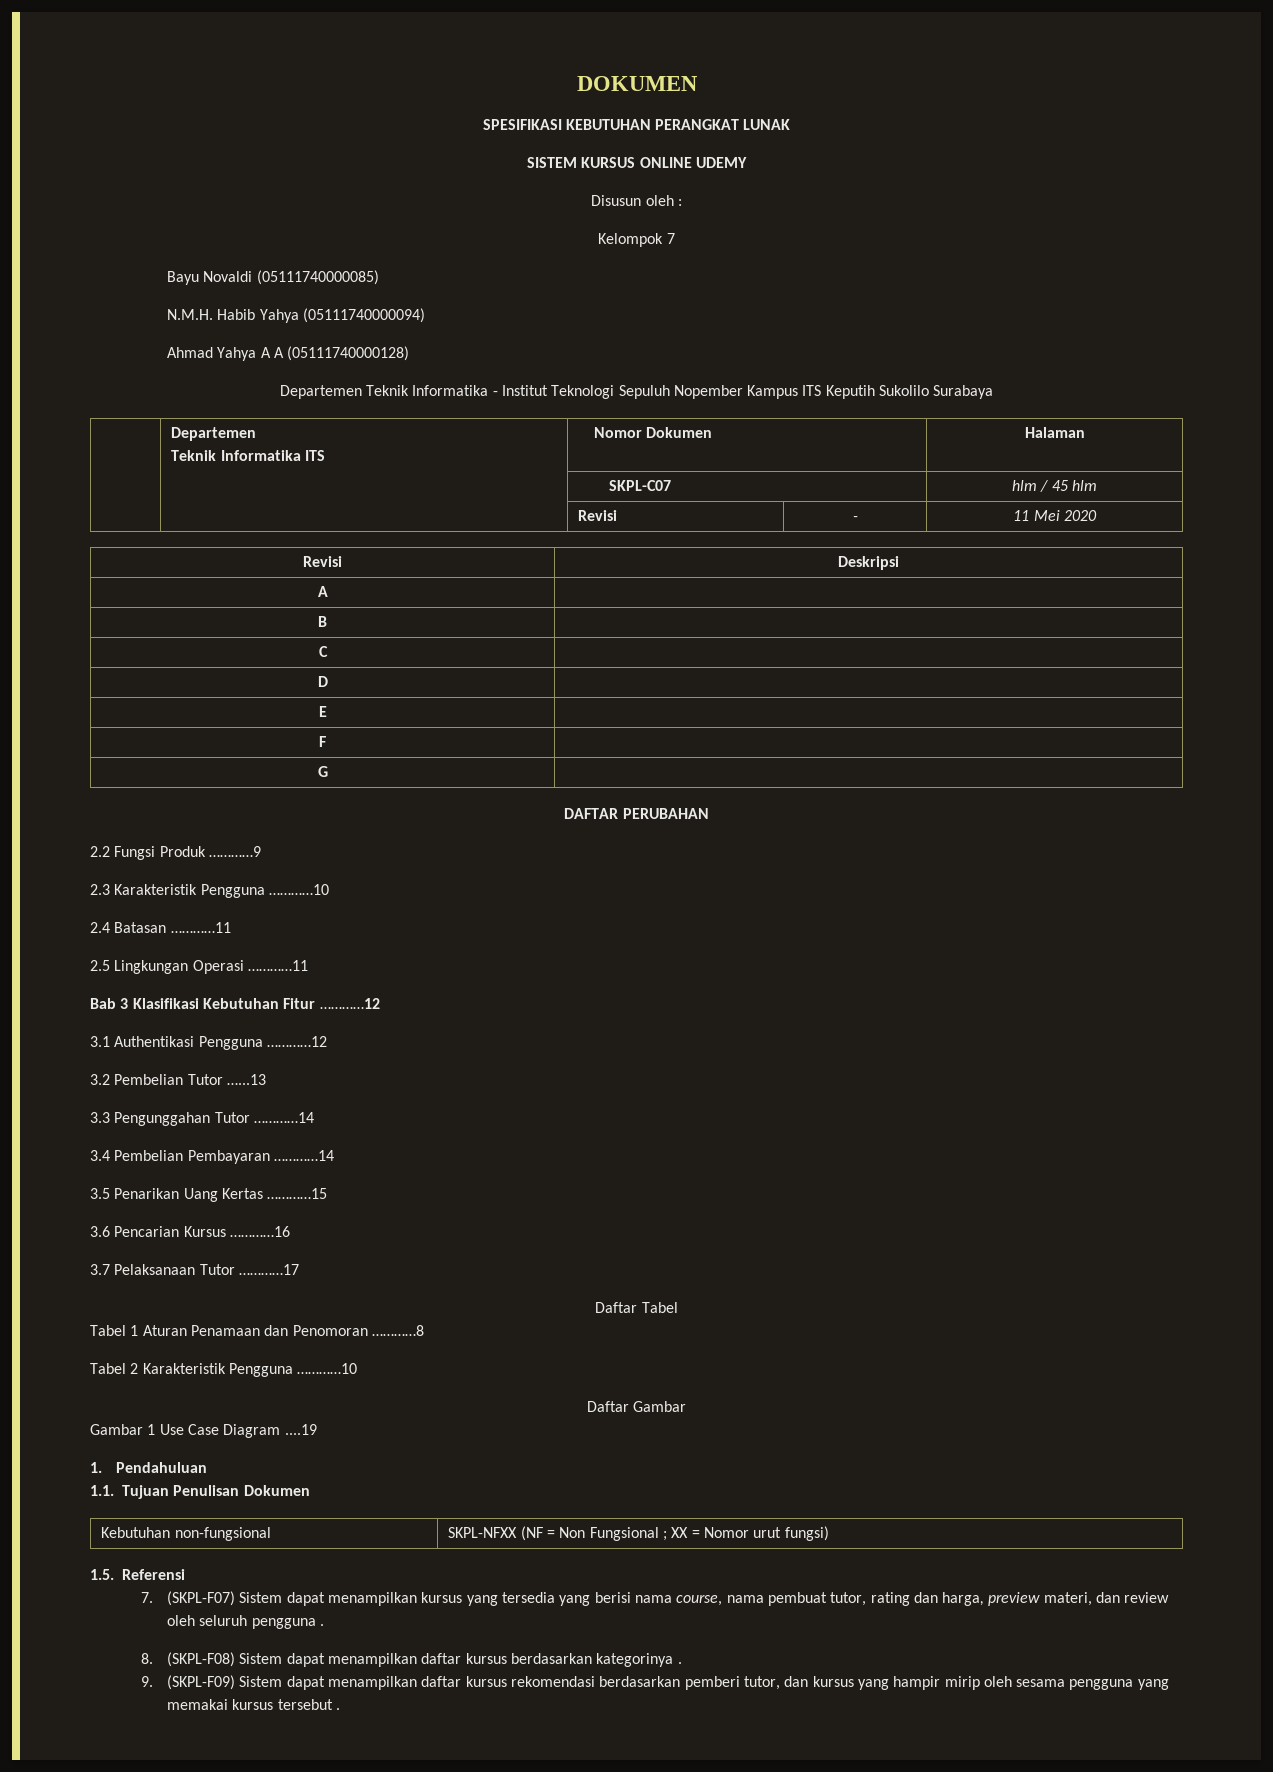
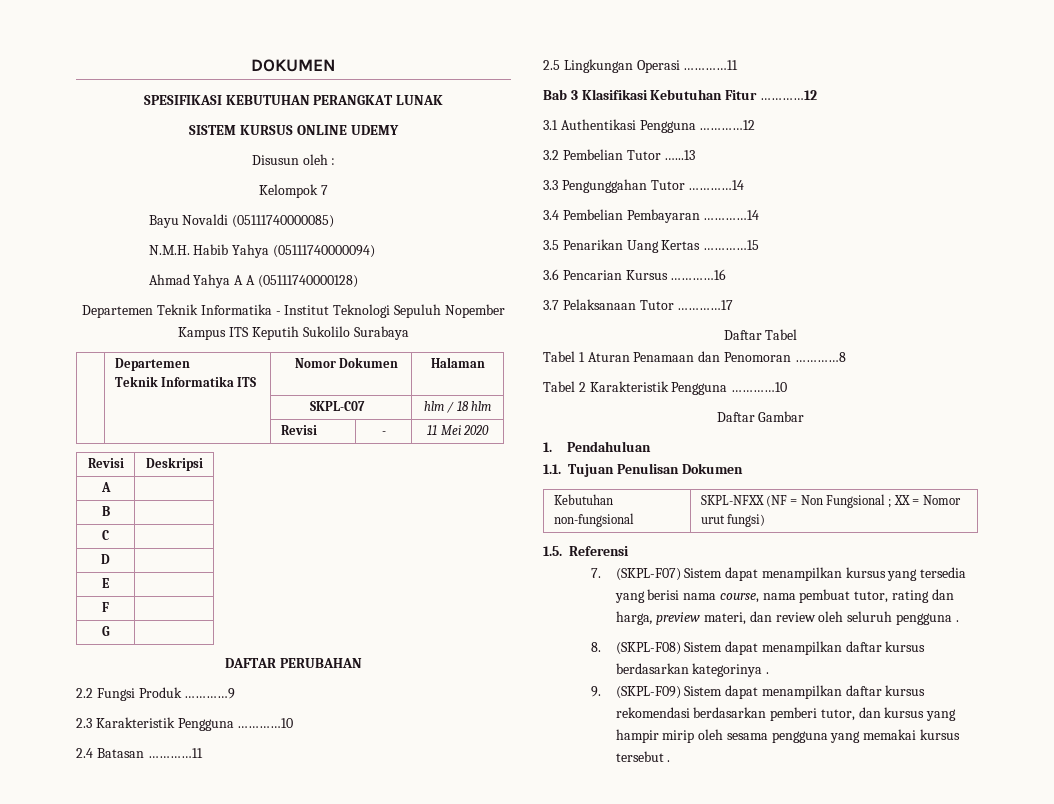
[1051,480,1068,491] 45 -> [456,401,469,411] 18
[90,1424,317,1438] // Gambar 1 Use Case Diagram ....19 -> (805, 416) none

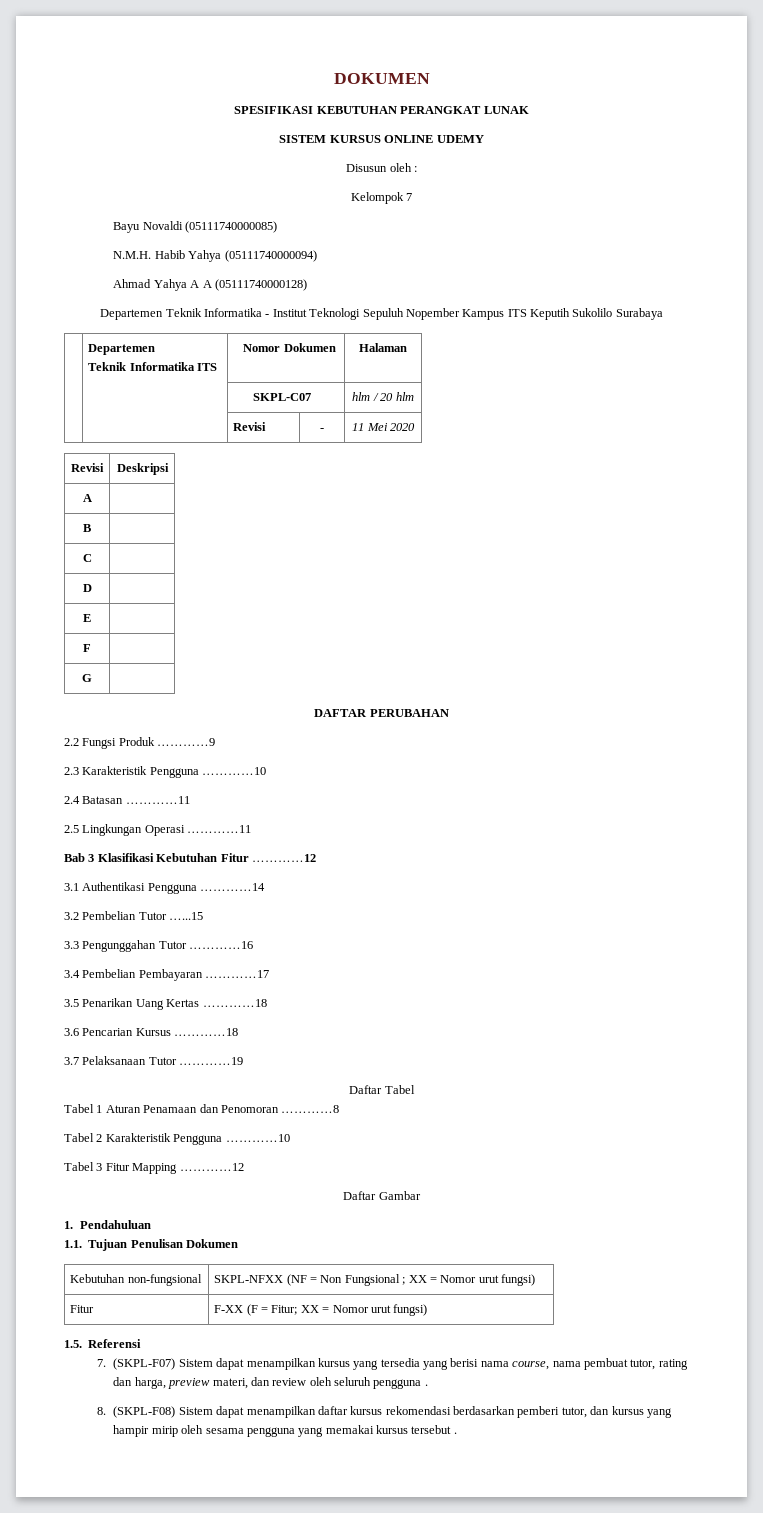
[456,401,469,411] 18 -> [380,393,394,401] 20
[699,120,756,130] …………12 -> [200,883,266,891] …………14
[664,150,696,160] …...13 -> [169,912,204,920] …...15
[688,180,745,190] …………14 -> [189,941,254,949] …………16
[703,210,760,220] …………14 -> [205,970,270,978] …………17
[703,240,760,250] …………15 -> [202,999,267,1007] …………18
[670,269,727,280] …………16 -> [174,1028,239,1036] …………18
[677,300,734,310] …………17 -> [179,1057,244,1065] …………19
(788, 387) none -> [64,1162,244,1174] // Tabel 3 Fitur Mapping …………12
(765, 520) none -> [70,1305,95,1313] [214,1304,428,1316] // Fitur | F-XX (F = Fitur; XX = Nomor urut fungsi)
[615,663,770,677] [591,685,926,699] berdasarkan kategorinya . // 9. (SKPL-F09) Sistem dapat menampilkan daftar kursus -> (383, 1410) none

